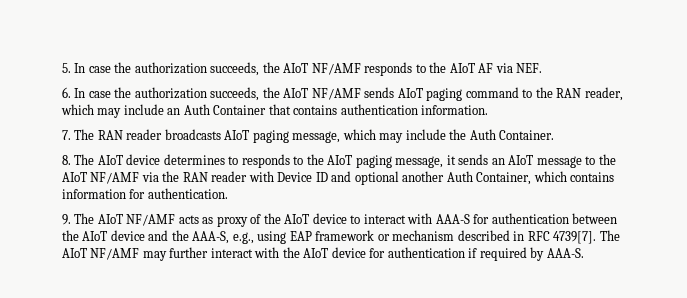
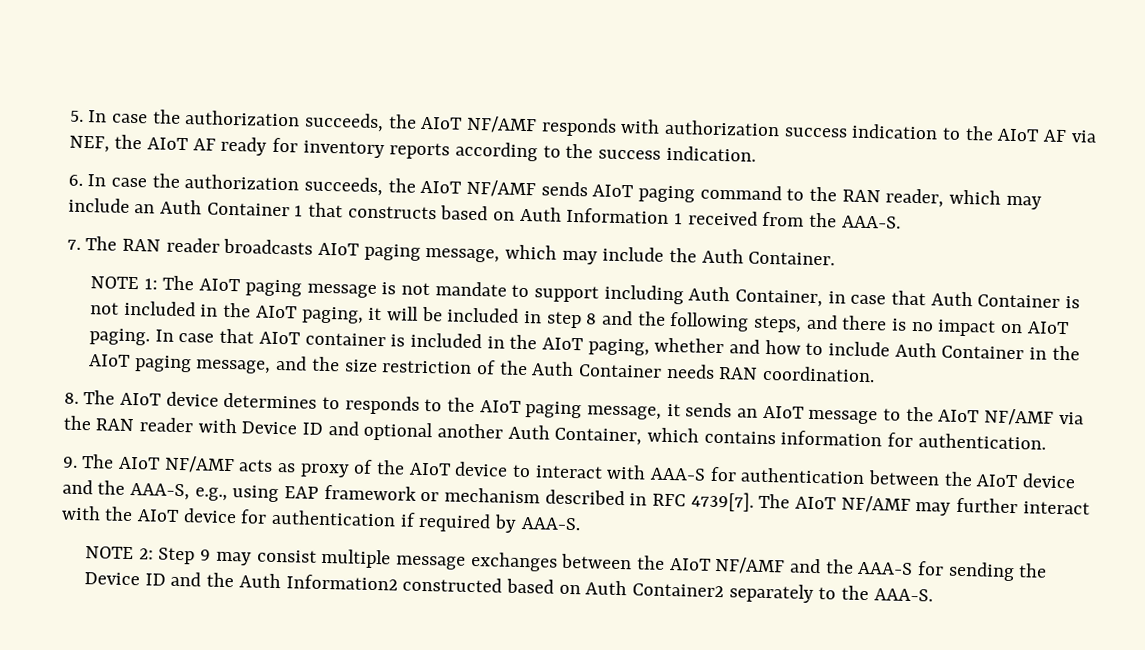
(413, 69) none -> [620,118,939,140] with authorization success indication
[516,63,543,73] NEF. -> [68,134,756,162] NEF, the AIoT AF ready for inventory reports according to the success indication.
[268,104,489,115] that contains authentication information. -> [294,202,901,229] 1 that constructs based on Auth Information 1 received from the AAA-S.
(555, 135) none -> [90,275,1080,309] [90,300,1069,337] [89,328,1080,361] [89,354,875,383] // NOTE 1: The AIoT paging message is not mandate to support including Auth Container, in case that Auth Container is not included in the AIoT paging, it will be included in step 8 and the following steps, and there is no impact on AIoT paging. In case that AIoT container is included in the AIoT paging, whether and how to include Auth Container in the AIoT paging message, and the size restriction of the Auth Container needs RAN coordination.
(584, 253) none -> [85,546,1048,582] [84,571,933,603] // NOTE 2: Step 9 may consist multiple message exchanges between the AIoT NF/AMF and the AAA-S for sending the Device ID and the Auth Information2 constructed based on Auth Container2 separately to the AAA-S.

